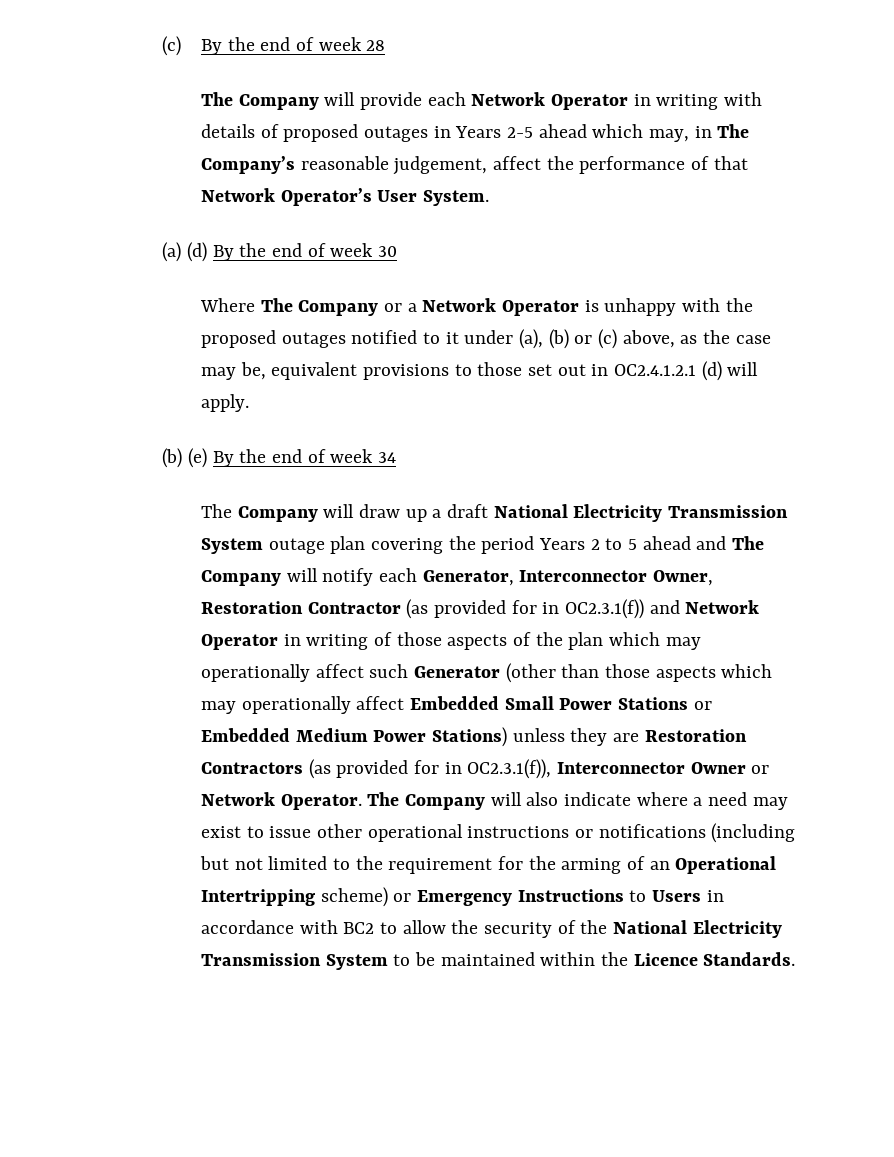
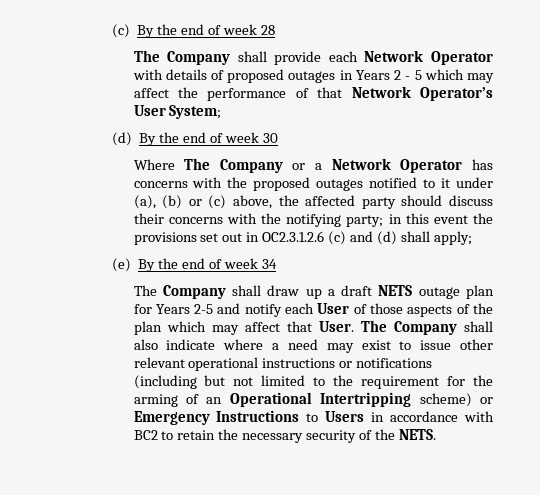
[324,92,356,106] will -> [237,51,267,62] shall
[633,94,719,110] in writing -> (493, 58) none
[507,124,750,142] [201,156,488,175] 2-5 ahead which may, in The Company’s reasonable judgement, -> [394,69,495,83] 2 - 5 which may
[423,190,490,206] [162,242,182,262] System. // (a) -> [169,105,222,119] System; //
[584,298,677,316] is unhappy -> [472,159,493,170] [133,181,188,188] has concerns
[680,330,771,344] [201,361,759,381] [201,394,250,412] [162,448,183,468] as the case may be, equivalent provisions to those set out in OC2.4.1.2.1 (d) will apply. // (b) -> [278,195,494,209] [133,213,493,227] [133,231,472,245] the affected party should discuss their concerns with the notifying party; in this event the provisions set out in OC2.3.1.2.6 (c) and (d) shall apply; //
[323,504,355,518] will -> [232,285,262,296] shall
[493,504,789,522] [201,536,765,554] [201,568,714,586] [201,599,760,619] [201,634,369,650] National Electricity Transmission System outage plan covering the period Years 2 to 5 ahead and The Company will notify each Generator, Interconnector Owner, Restoration Contractor (as provided for in OC2.3.1(f)) and Network Operator in writing -> [378,285,495,299] [133,303,350,317] NETS outage plan for Years 2-5 and notify each User
[201,663,773,683] [201,696,712,714] [201,727,747,747] [201,759,770,779] [201,792,522,810] operationally affect such Generator (other than those aspects which may operationally affect Embedded Small Power Stations or Embedded Medium Power Stations) unless they are Restoration Contractors (as provided for in OC2.3.1(f)), Interconnector Owner or Network Operator. The Company will -> [244,320,493,335] affect that User. The Company shall
(363, 831) none -> [133,357,185,368] relevant
[402,920,782,938] [201,952,796,970] allow the security of the National Electricity Transmission System to be maintained within the Licence Standards. -> [177,429,436,443] retain the necessary security of the NETS.

